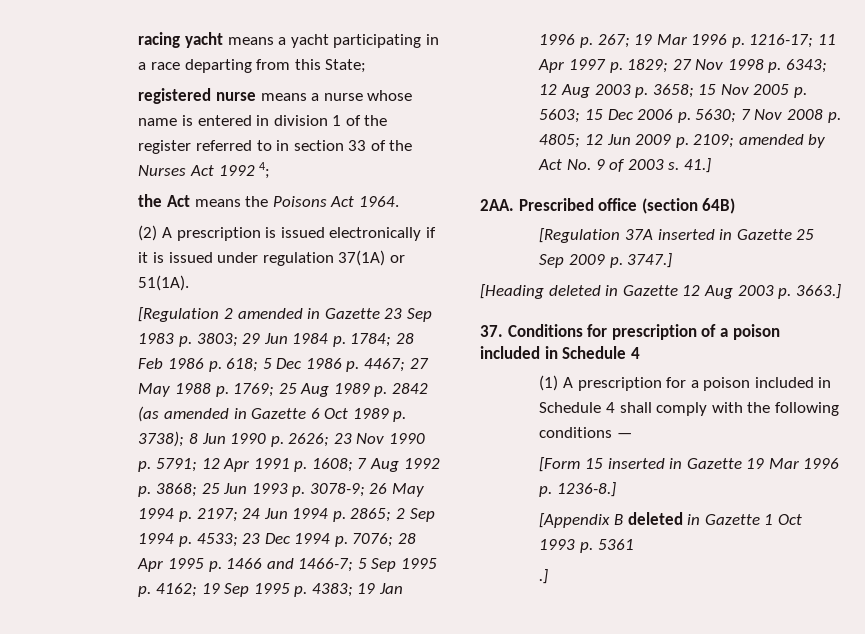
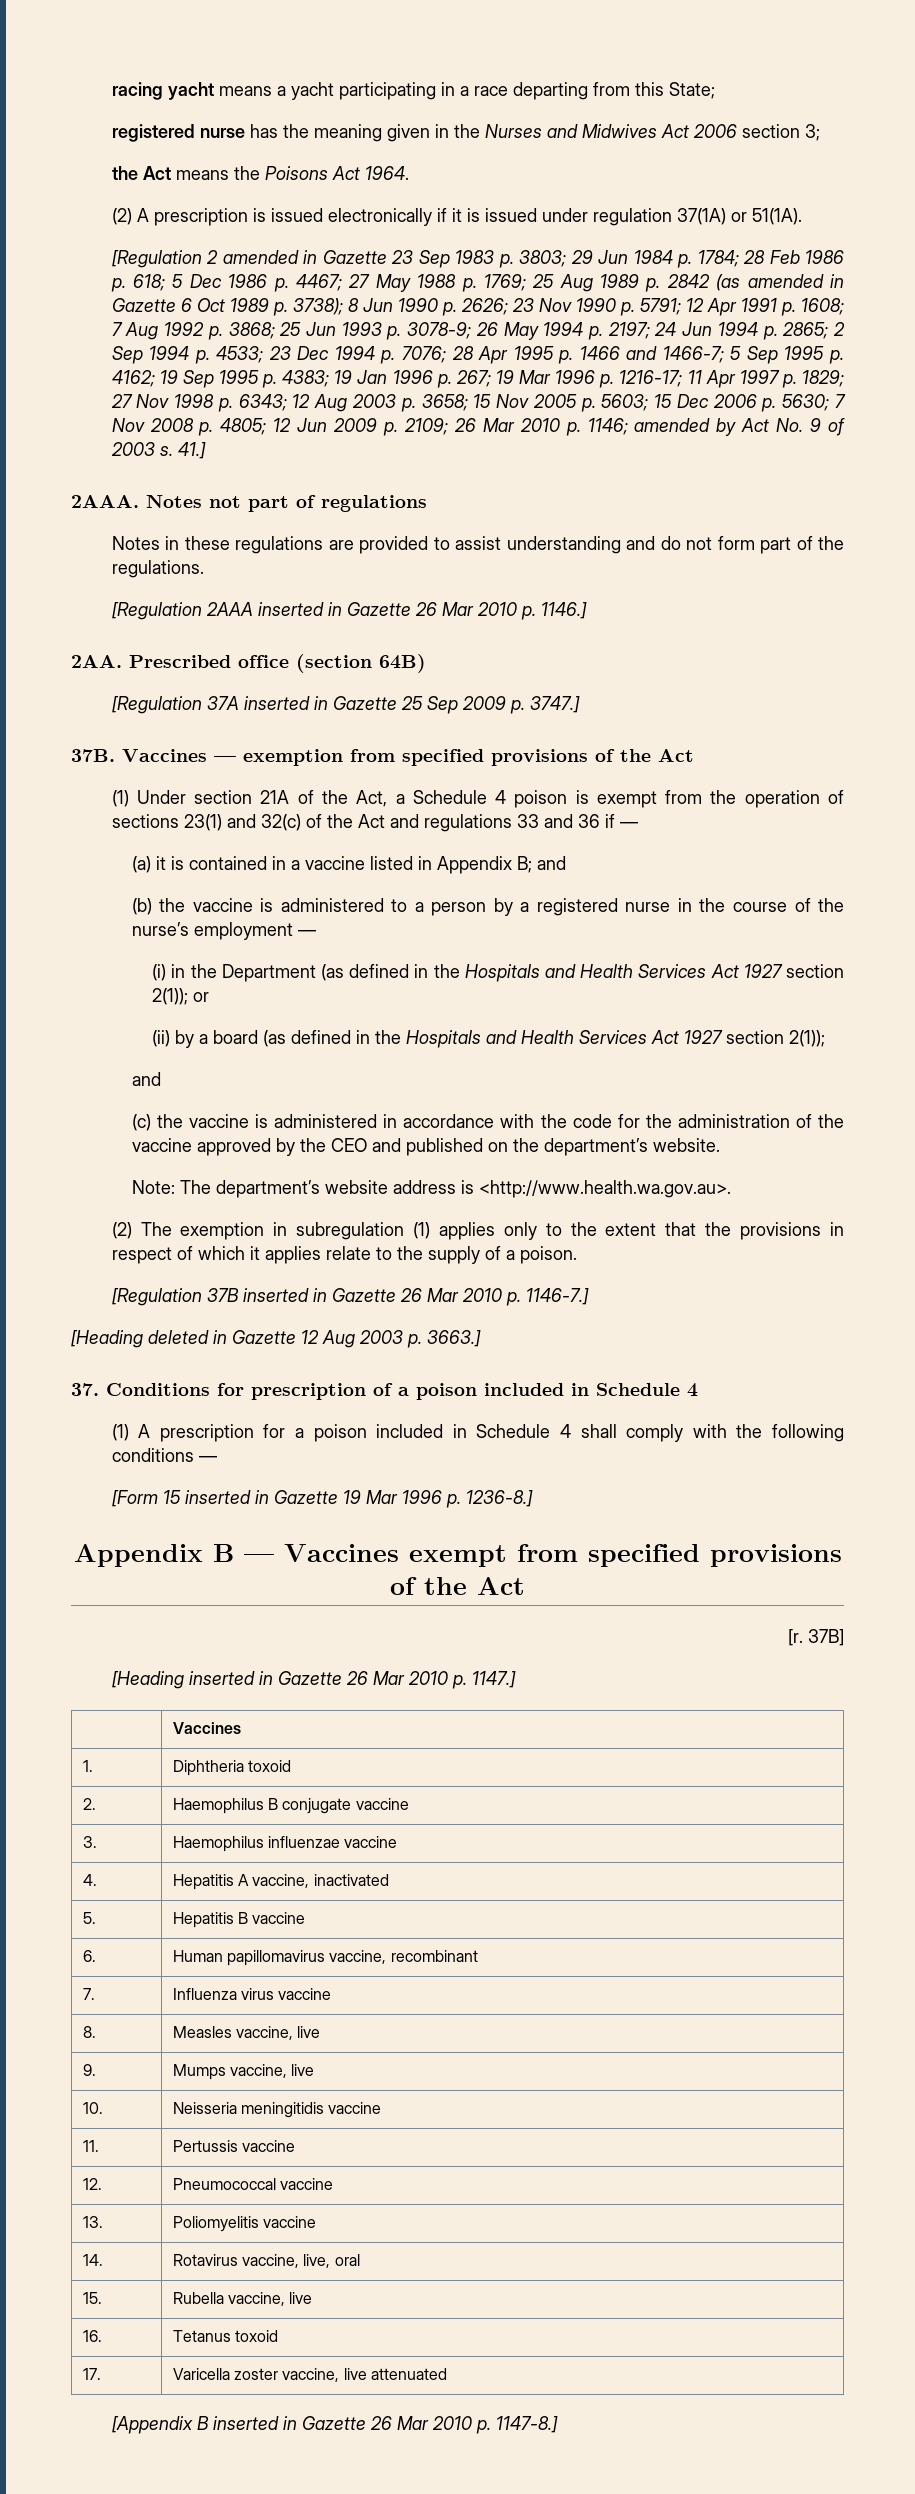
[260,90,413,101] [138,115,388,126] [138,140,413,154] [138,162,271,179] means a nurse whose name is entered in division 1 of the register referred to in section 33 of the Nurses Act 1992 4; -> [249,124,820,142] has the meaning given in the Nurses and Midwives Act 2006 section 3;
(735, 141) none -> [453,418,628,436] 26 Mar 2010 p. 1146;
(711, 165) none -> [71,495,427,512] [111,536,845,554] [111,560,204,578] [111,602,587,620] // 2AAA. Notes not part of regulations // Notes in these regulations are provided to assist understanding and do not form part of the regulations. // [Regulation 2AAA inserted in Gazette 26 Mar 2010 p. 1146.]
(673, 260) none -> [71,749,694,766] [111,790,845,808] [111,814,638,832] [131,856,566,874] [131,898,844,916] [131,922,316,940] [152,964,844,982] [152,988,210,1005] [152,1030,826,1048] [131,1072,161,1086] [131,1114,844,1131] [131,1138,720,1156] [131,1180,731,1198] [111,1222,844,1240] [111,1246,577,1264] [111,1288,589,1306] // 37B. Vaccines — exemption from specified provisions of the Act // (1) Under section 21A of the Act, a Schedule 4 poison is exempt from the operation of sections 23(1) and 32(c) of the Act and regulations 33 and 36 if — // (a) it is contained in a vaccine listed in Appendix B; and // (b) the vaccine is administered to a person by a registered nurse in the course of the nurse’s employment — // (i) in the Department (as defined in the Hospitals and Health Services Act 1927 section 2(1)); or // (ii) by a board (as defined in the Hospitals and Health Services Act 1927 section 2(1)); // and // (c) the vaccine is administered in accordance with the code for the administration of the vaccine approved by the CEO and published on the department’s website. // Note: The department’s website address is <http://www.health.wa.gov.au>. // (2) The exemption in subregulation (1) applies only to the extent that the provisions in respect of which it applies relate to the supply of a poison. // [Regulation 37B inserted in Gazette 26 Mar 2010 p. 1146-7.]
(616, 489) none -> [73,1544,842,1567] [390,1577,525,1595] [788,1629,844,1646] [111,1671,516,1689] [172,1722,241,1734] [82,1760,93,1772] [172,1760,292,1776] [82,1798,96,1810] [172,1798,409,1814] [82,1836,97,1848] [172,1836,398,1852] [82,1874,97,1886] [172,1874,389,1890] [82,1912,96,1924] [172,1912,306,1928] [82,1950,96,1962] [172,1950,478,1966] [82,1988,95,2000] [172,1988,332,2000] [82,2026,96,2038] [172,2026,321,2040] [82,2064,96,2076] [172,2064,315,2080] [82,2102,103,2114] [172,2102,382,2118] [82,2140,99,2152] [172,2140,296,2152] [82,2178,102,2190] [172,2178,334,2190] [82,2216,103,2228] [172,2216,317,2232] [82,2254,103,2266] [172,2254,360,2268] [82,2292,102,2304] [172,2292,313,2306] [82,2330,102,2342] [172,2330,279,2342] [82,2368,101,2380] [172,2368,447,2382] // Appendix B — Vaccines exempt from specified provisions of the Act // [r. 37B] // [Heading inserted in Gazette 26 Mar 2010 p. 1147.] // | Vaccines // 1. | Diphtheria toxoid // 2. | Haemophilus B conjugate vaccine // 3. | Haemophilus influenzae vaccine // 4. | Hepatitis A vaccine, inactivated // 5. | Hepatitis B vaccine // 6. | Human papillomavirus vaccine, recombinant // 7. | Influenza virus vaccine // 8. | Measles vaccine, live // 9. | Mumps vaccine, live // 10. | Neisseria meningitidis vaccine // 11. | Pertussis vaccine // 12. | Pneumococcal vaccine // 13. | Poliomyelitis vaccine // 14. | Rotavirus vaccine, live, oral // 15. | Rubella vaccine, live // 16. | Tetanus toxoid // 17. | Varicella zoster vaccine, live attenuated
[627,512,802,525] [539,539,634,553] [539,569,549,584] deleted in Gazette 1 Oct 1993 p. 5361 // .] -> [212,2416,558,2434] inserted in Gazette 26 Mar 2010 p. 1147-8.]

